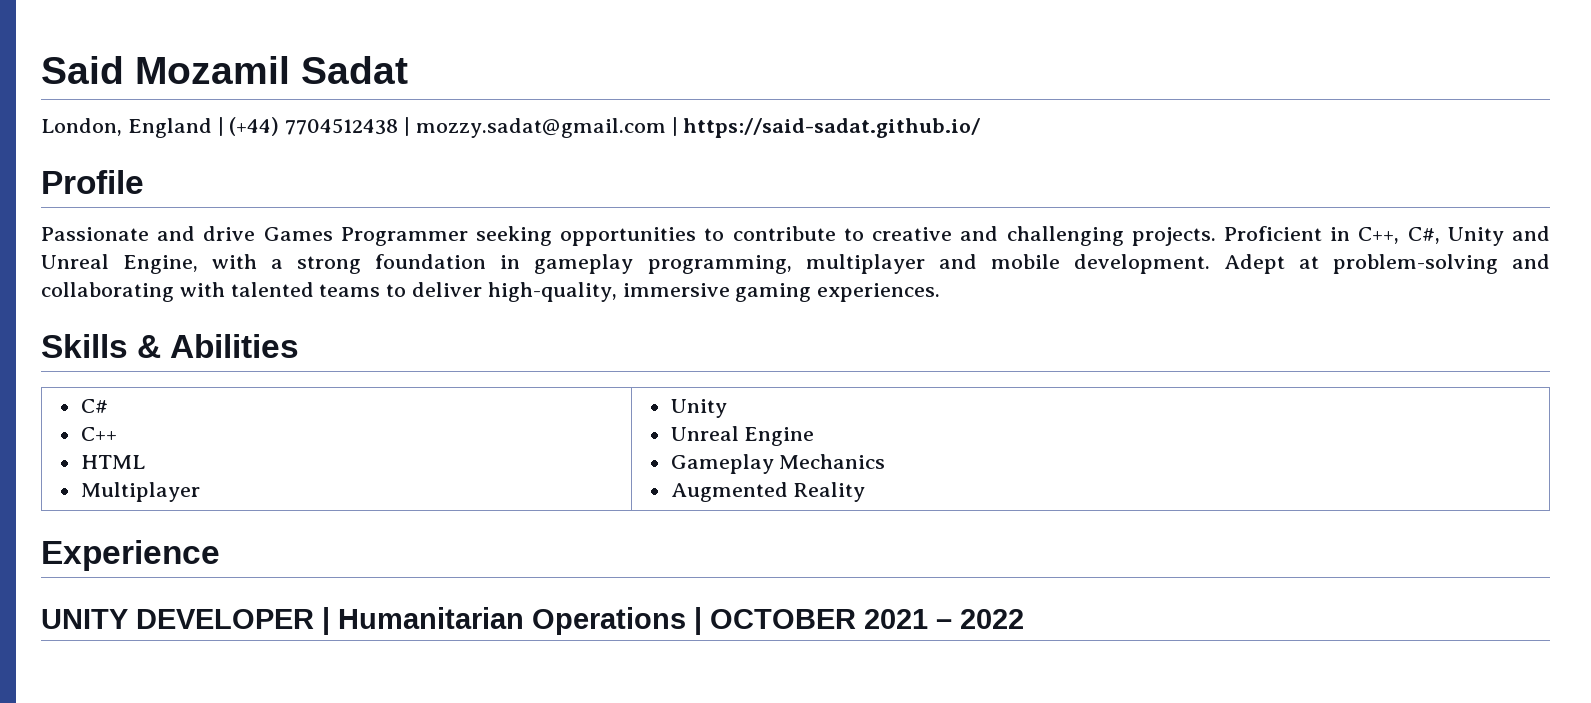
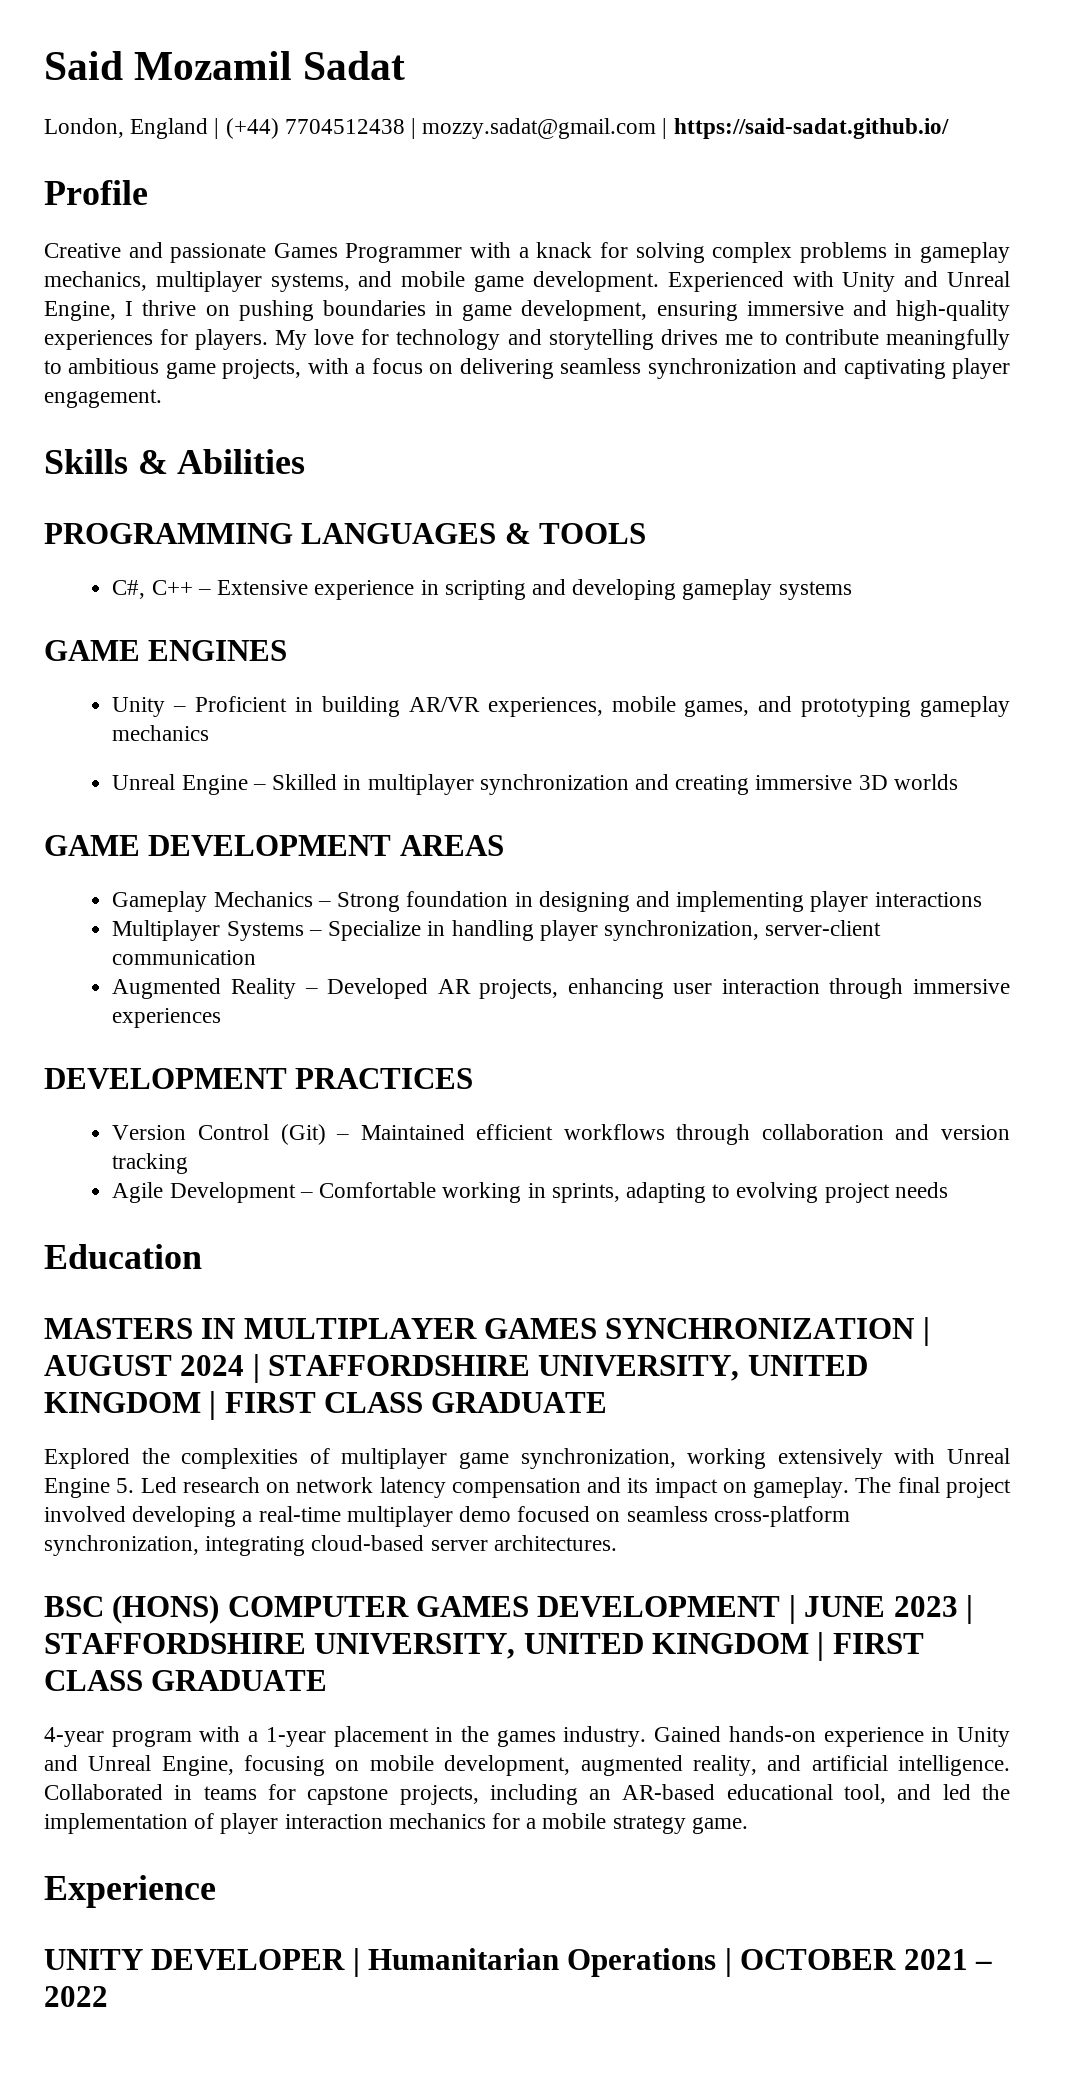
[41,226,1550,246] [41,254,1550,274] [41,282,941,302] [41,334,300,358] [80,399,108,413] [80,427,117,441] [80,455,145,469] [80,482,200,502] [670,399,727,418] [670,426,815,446] [670,454,886,474] [670,482,866,502] Passionate and drive Games Programmer seeking opportunities to contribute to creative and challenging projects. Proficient in C++, C#, Unity and Unreal Engine, with a strong foundation in gameplay programming, multiplayer and mobile development. Adept at problem-solving and collaborating with talented teams to deliver high-quality, immersive gaming experiences. // Skills & Abilities // C# // C++ // HTML // Multiplayer | Unity // Unreal Engine // Gameplay Mechanics // Augmented Reality -> [44,242,1011,263] [44,271,1010,292] [44,300,1010,321] [44,329,1011,350] [44,358,1010,379] [44,389,162,408] [44,449,306,474] [44,523,647,544] [112,579,852,600] [44,640,288,661] [112,696,1011,717] [112,725,210,741] [112,774,958,795] [44,835,504,856] [112,891,982,912] [112,920,882,941] [112,950,257,965] [112,978,1011,999] [112,1008,222,1028] [44,1068,474,1089] [112,1124,1011,1145] [112,1153,189,1174] [112,1182,948,1203] [44,1244,202,1269] [44,1317,930,1346] [44,1354,868,1383] [44,1391,608,1420] [44,1448,1011,1469] [44,1477,1011,1498] [44,1506,850,1527] [44,1535,617,1556] [44,1595,973,1624] [44,1632,924,1661] [44,1670,328,1691] [44,1726,1010,1747] [44,1755,1011,1776] [44,1784,1010,1805] [44,1813,748,1834] Creative and passionate Games Programmer with a knack for solving complex problems in gameplay mechanics, multiplayer systems, and mobile game development. Experienced with Unity and Unreal Engine, I thrive on pushing boundaries in game development, ensuring immersive and high-quality experiences for players. My love for technology and storytelling drives me to contribute meaningfully to ambitious game projects, with a focus on delivering seamless synchronization and captivating player engagement. // Skills & Abilities // PROGRAMMING LANGUAGES & TOOLS // C#, C++ – Extensive experience in scripting and developing gameplay systems // GAME ENGINES // Unity – Proficient in building AR/VR experiences, mobile games, and prototyping gameplay mechanics // Unreal Engine – Skilled in multiplayer synchronization and creating immersive 3D worlds // GAME DEVELOPMENT AREAS // Gameplay Mechanics – Strong foundation in designing and implementing player interactions // Multiplayer Systems – Specialize in handling player synchronization, server-client communication // Augmented Reality – Developed AR projects, enhancing user interaction through immersive experiences // DEVELOPMENT PRACTICES // Version Control (Git) – Maintained efficient workflows through collaboration and version tracking // Agile Development – Comfortable working in sprints, adapting to evolving project needs // Education // MASTERS IN MULTIPLAYER GAMES SYNCHRONIZATION | AUGUST 2024 | STAFFORDSHIRE UNIVERSITY, UNITED KINGDOM | FIRST CLASS GRADUATE // Explored the complexities of multiplayer game synchronization, working extensively with Unreal Engine 5. Led research on network latency compensation and its impact on gameplay. The final project involved developing a real-time multiplayer demo focused on seamless cross-platform synchronization, integrating cloud-based server architectures. // BSC (HONS) COMPUTER GAMES DEVELOPMENT | JUNE 2023 | STAFFORDSHIRE UNIVERSITY, UNITED KINGDOM | FIRST CLASS GRADUATE // 4-year program with a 1-year placement in the games industry. Gained hands-on experience in Unity and Unreal Engine, focusing on mobile development, augmented reality, and artificial intelligence. Collaborated in teams for capstone projects, including an AR-based educational tool, and led the implementation of player interaction mechanics for a mobile strategy game.

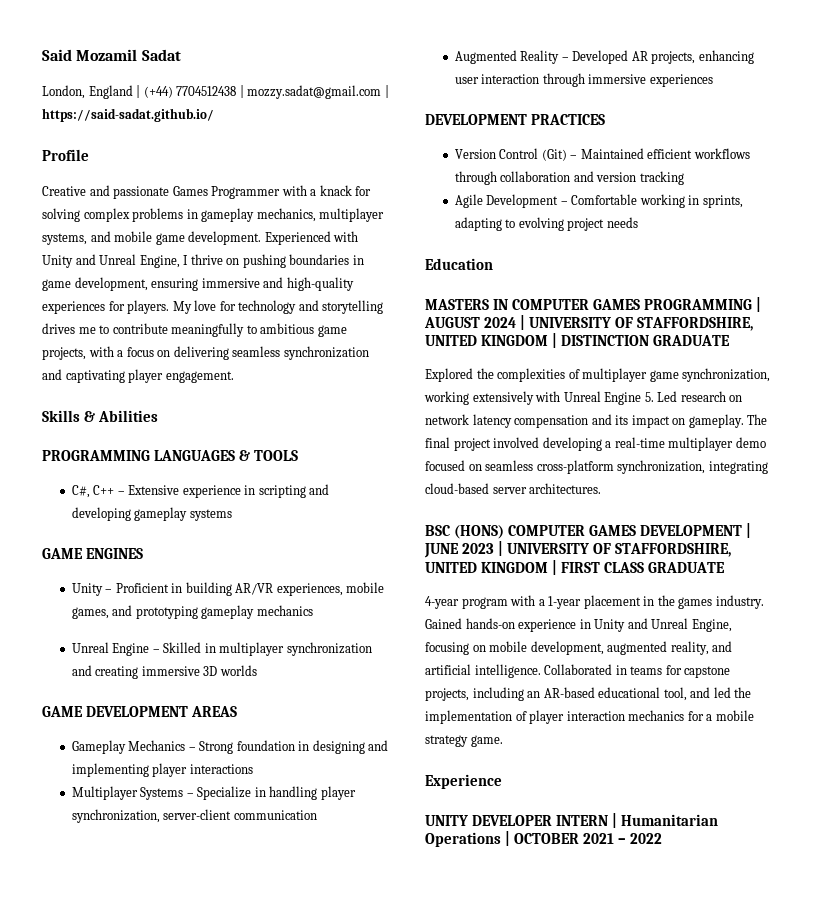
[243,1318,915,1339] MULTIPLAYER GAMES SYNCHRONIZATION -> [511,299,752,310] COMPUTER GAMES PROGRAMMING
[268,1355,868,1381] [44,1391,424,1420] STAFFORDSHIRE UNIVERSITY, UNITED KINGDOM | FIRST CLASS -> [528,317,753,331] [425,333,649,348] UNIVERSITY OF STAFFORDSHIRE, UNITED KINGDOM | DISTINCTION
[44,1633,516,1659] STAFFORDSHIRE UNIVERSITY, -> [506,543,731,557] UNIVERSITY OF STAFFORDSHIRE,
(346, 1959) none -> [555,815,608,826] INTERN

